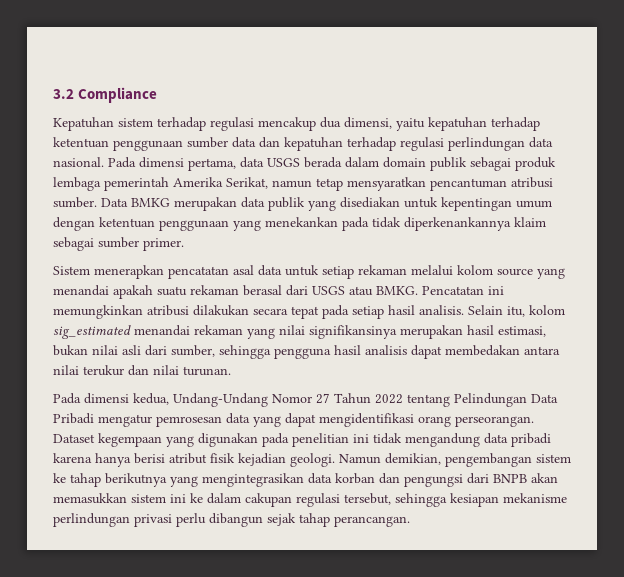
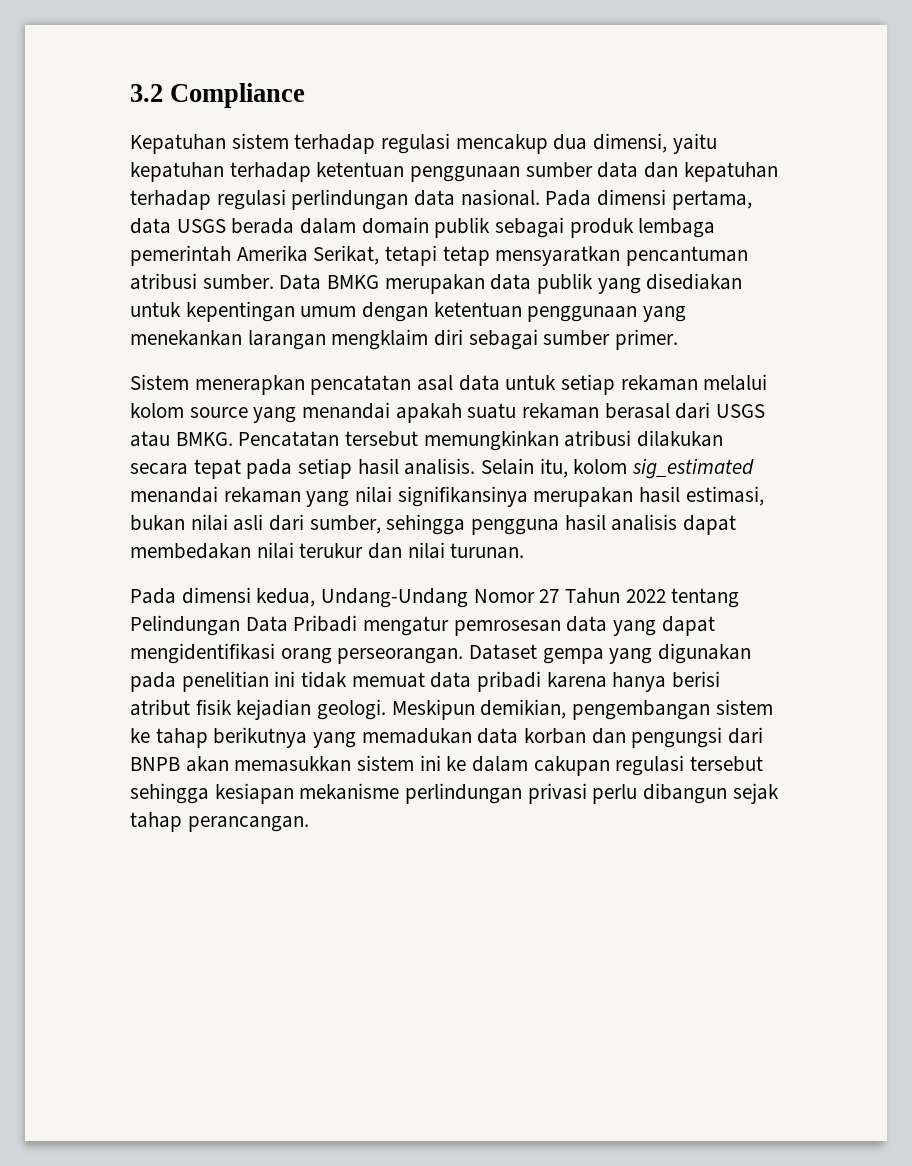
[272,180,312,188] namun -> [385,245,438,266] tetapi
[342,217,546,231] pada tidak diperkenankannya klaim -> [247,329,464,350] larangan mengklaim diri
[488,286,504,295] ini -> [345,431,419,447] tersebut
[524,346,560,355] antara -> (251, 551) none
[98,433,162,447] kegempaan -> [542,648,604,664] gempa
[405,433,480,447] mengandung -> [351,672,425,688] memuat
[339,454,381,464] Namun -> [391,699,475,720] Meskipun
[202,473,304,487] mengintegrasikan -> [361,728,472,744] memadukan
[344,493,391,505] tersebut, -> [690,756,764,772] tersebut

